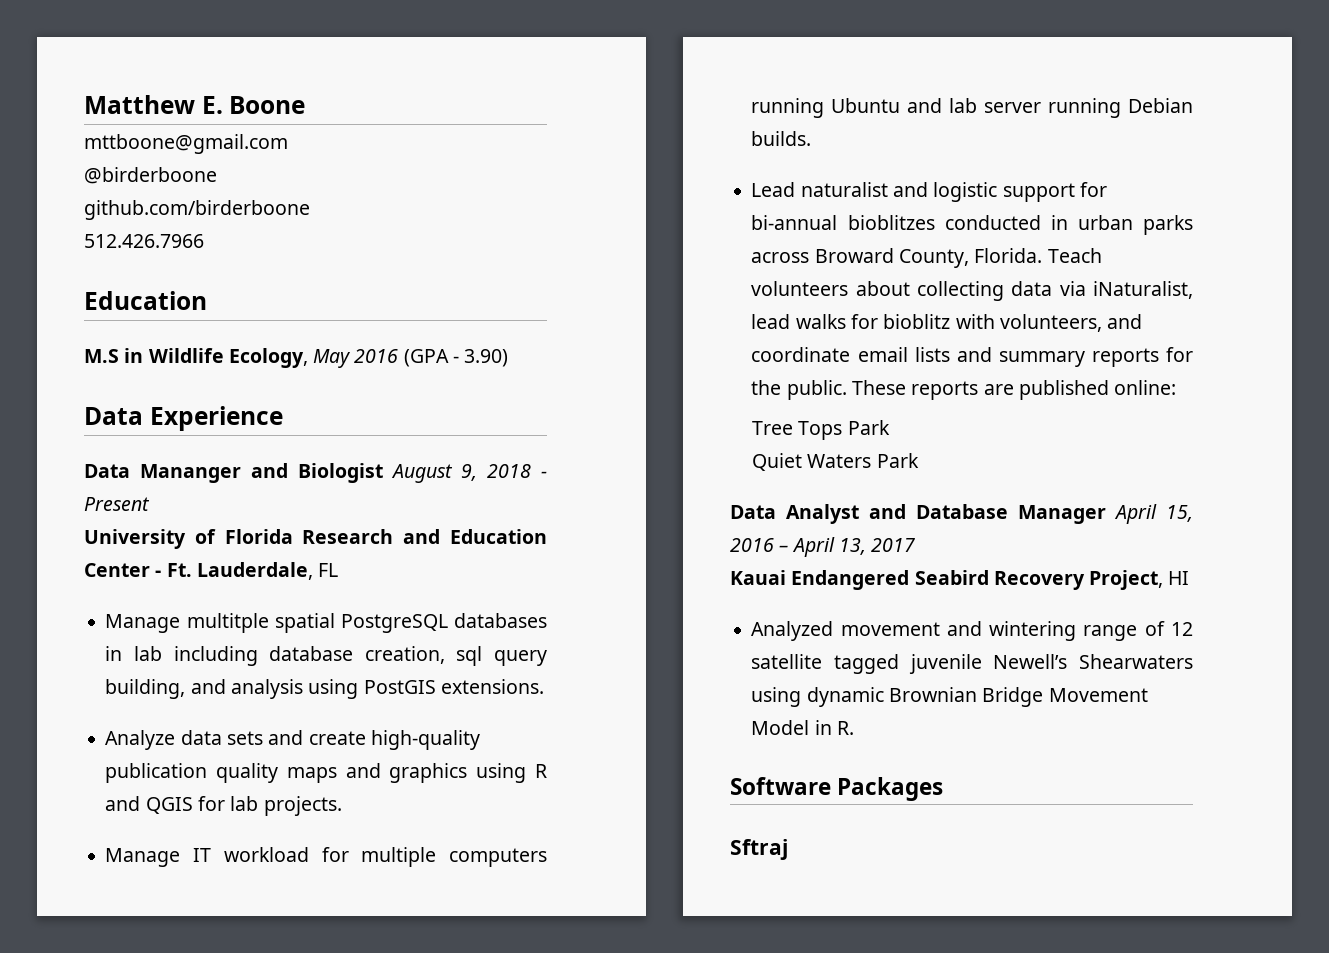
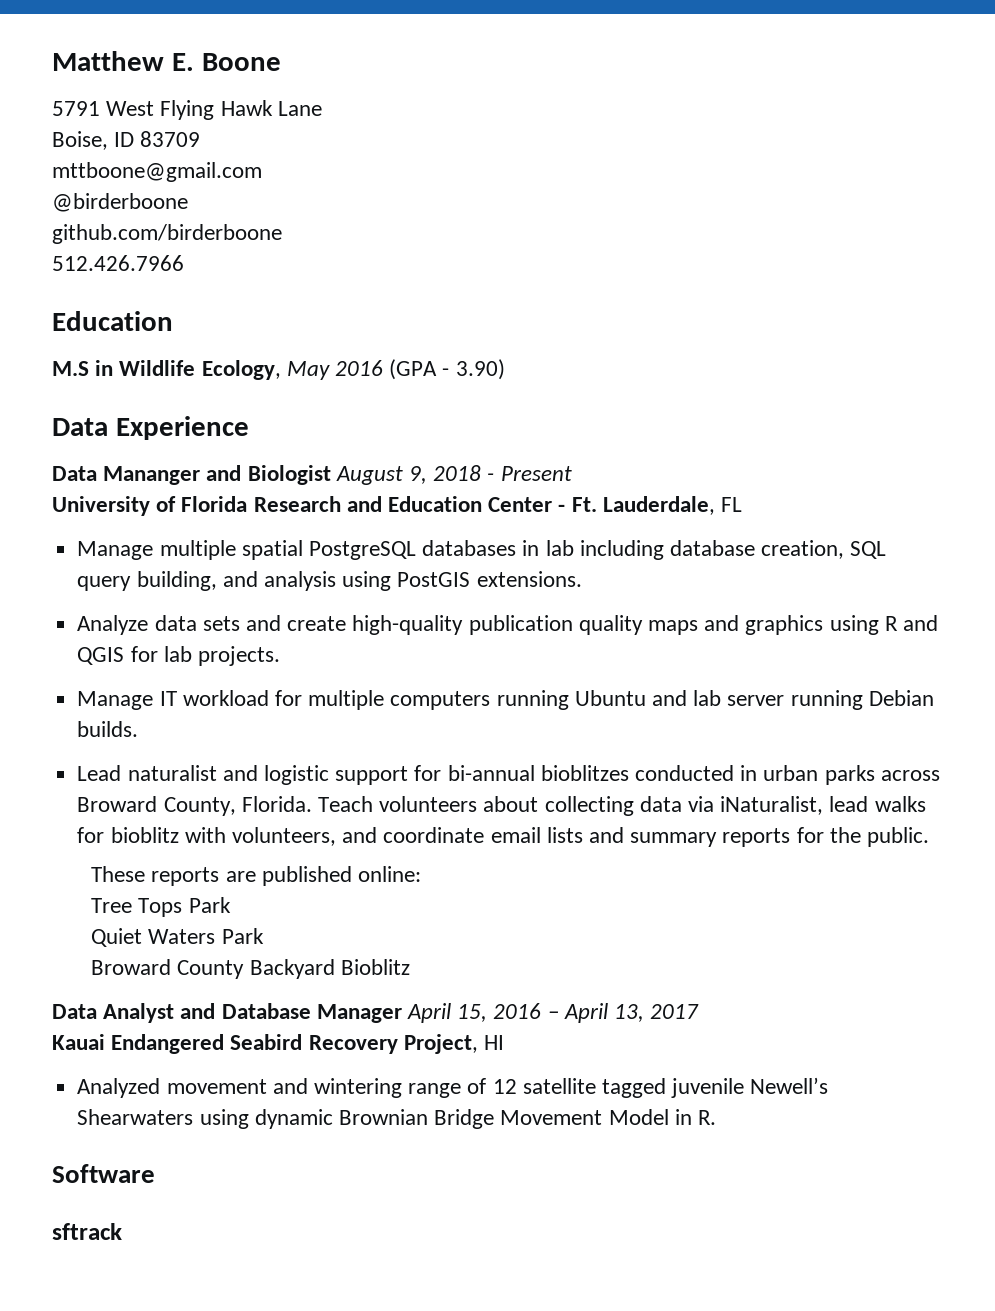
(306, 105) none -> [52,100,322,120] [52,131,201,150] // 5791 West Flying Hawk Lane // Boise, ID 83709
[186,613,269,633] multitple -> [159,540,236,560] multiple
[456,646,483,666] sql -> [850,541,887,559] SQL
(847, 390) none -> (930, 837) //
(919, 460) none -> [91,959,410,979] // Broward County Backyard Bioblitz
[837,777,944,801] [730,839,788,860] Packages // Sftraj -> [52,1223,122,1240] // sftrack

